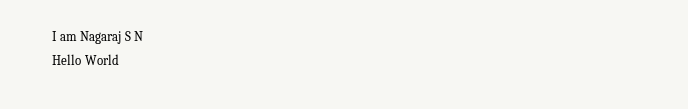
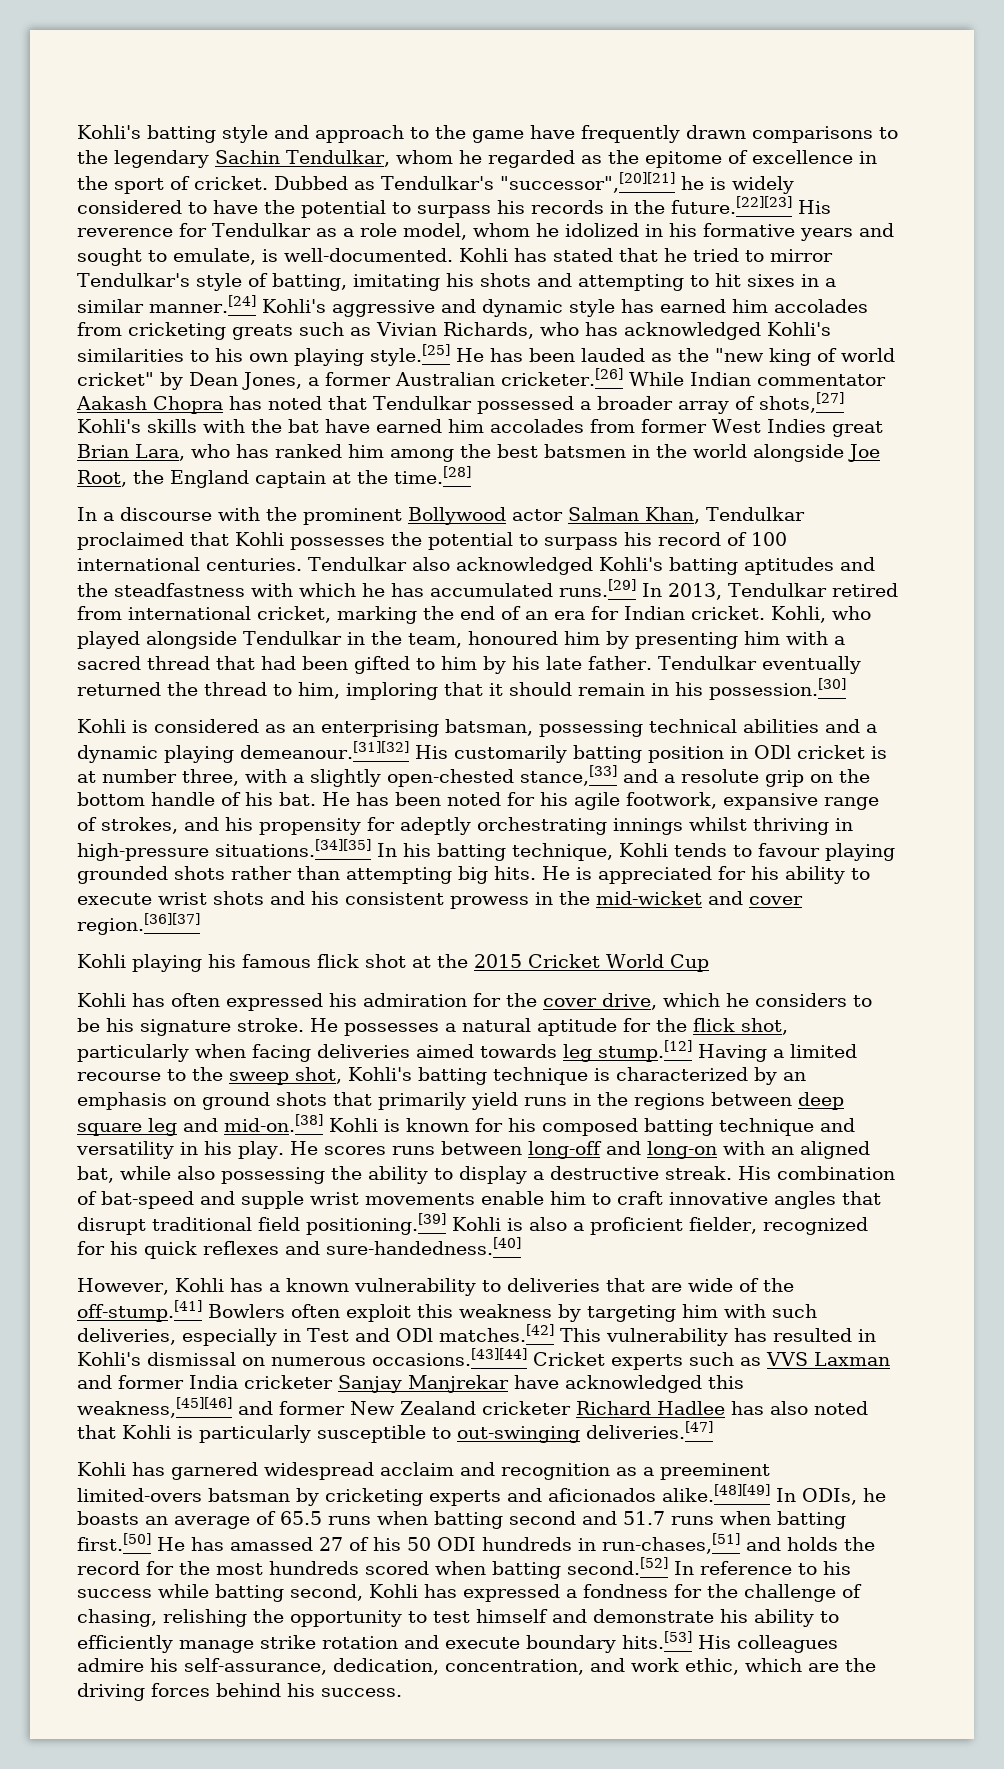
[52,31,144,44] [52,54,119,65] I am Nagaraj S N // Hello World -> [77,125,898,143] [77,150,877,168] [77,172,794,194] [77,196,831,218] [77,223,894,241] [77,248,833,266] [77,273,836,291] [77,295,868,317] [77,322,831,340] [77,344,895,366] [77,368,886,390] [76,392,844,414] [77,419,883,437] [77,444,880,462] [77,466,471,488] [77,507,805,525] [77,532,787,550] [77,557,875,575] [77,579,898,600] [77,606,871,624] [77,631,845,649] [77,656,861,674] [77,678,846,700] [77,719,877,737] [77,741,887,763] [77,765,870,787] [77,792,879,810] [77,817,853,835] [77,839,895,861] [77,866,870,884] [77,891,803,909] [77,913,200,935] [77,954,709,972] [77,993,872,1011] [77,1018,788,1036] [77,1040,857,1062] [77,1067,806,1085] [77,1092,844,1110] [77,1114,855,1136] [76,1141,870,1159] [77,1166,895,1184] [77,1191,881,1209] [77,1213,868,1235] [77,1237,521,1259] [77,1278,794,1296] [77,1300,817,1322] [77,1324,876,1346] [77,1348,890,1370] [77,1375,744,1393] [77,1397,868,1418] [77,1421,713,1443] [77,1462,770,1480] [77,1484,886,1506] [77,1511,846,1529] [77,1533,875,1554] [77,1557,851,1579] [77,1584,862,1602] [77,1609,839,1627] [77,1631,838,1653] [77,1658,876,1675] [77,1683,402,1701] Kohli's batting style and approach to the game have frequently drawn comparisons to the legendary Sachin Tendulkar, whom he regarded as the epitome of excellence in the sport of cricket. Dubbed as Tendulkar's "successor",[20][21] he is widely considered to have the potential to surpass his records in the future.[22][23] His reverence for Tendulkar as a role model, whom he idolized in his formative years and sought to emulate, is well-documented. Kohli has stated that he tried to mirror Tendulkar's style of batting, imitating his shots and attempting to hit sixes in a similar manner.[24] Kohli's aggressive and dynamic style has earned him accolades from cricketing greats such as Vivian Richards, who has acknowledged Kohli's similarities to his own playing style.[25] He has been lauded as the "new king of world cricket" by Dean Jones, a former Australian cricketer.[26] While Indian commentator Aakash Chopra has noted that Tendulkar possessed a broader array of shots,[27] Kohli's skills with the bat have earned him accolades from former West Indies great Brian Lara, who has ranked him among the best batsmen in the world alongside Joe Root, the England captain at the time.[28] // In a discourse with the prominent Bollywood actor Salman Khan, Tendulkar proclaimed that Kohli possesses the potential to surpass his record of 100 international centuries. Tendulkar also acknowledged Kohli's batting aptitudes and the steadfastness with which he has accumulated runs.[29] In 2013, Tendulkar retired from international cricket, marking the end of an era for Indian cricket. Kohli, who played alongside Tendulkar in the team, honoured him by presenting him with a sacred thread that had been gifted to him by his late father. Tendulkar eventually returned the thread to him, imploring that it should remain in his possession.[30] // Kohli is considered as an enterprising batsman, possessing technical abilities and a dynamic playing demeanour.[31][32] His customarily batting position in ODl cricket is at number three, with a slightly open-chested stance,[33] and a resolute grip on the bottom handle of his bat. He has been noted for his agile footwork, expansive range of strokes, and his propensity for adeptly orchestrating innings whilst thriving in high-pressure situations.[34][35] In his batting technique, Kohli tends to favour playing grounded shots rather than attempting big hits. He is appreciated for his ability to execute wrist shots and his consistent prowess in the mid-wicket and cover region.[36][37] // Kohli playing his famous flick shot at the 2015 Cricket World Cup // Kohli has often expressed his admiration for the cover drive, which he considers to be his signature stroke. He possesses a natural aptitude for the flick shot, particularly when facing deliveries aimed towards leg stump.[12] Having a limited recourse to the sweep shot, Kohli's batting technique is characterized by an emphasis on ground shots that primarily yield runs in the regions between deep square leg and mid-on.[38] Kohli is known for his composed batting technique and versatility in his play. He scores runs between long-off and long-on with an aligned bat, while also possessing the ability to display a destructive streak. His combination of bat-speed and supple wrist movements enable him to craft innovative angles that disrupt traditional field positioning.[39] Kohli is also a proficient fielder, recognized for his quick reflexes and sure-handedness.[40] // However, Kohli has a known vulnerability to deliveries that are wide of the off-stump.[41] Bowlers often exploit this weakness by targeting him with such deliveries, especially in Test and ODl matches.[42] This vulnerability has resulted in Kohli's dismissal on numerous occasions.[43][44] Cricket experts such as VVS Laxman and former India cricketer Sanjay Manjrekar have acknowledged this weakness,[45][46] and former New Zealand cricketer Richard Hadlee has also noted that Kohli is particularly susceptible to out-swinging deliveries.[47] // Kohli has garnered widespread acclaim and recognition as a preeminent limited-overs batsman by cricketing experts and aficionados alike.[48][49] In ODIs, he boasts an average of 65.5 runs when batting second and 51.7 runs when batting first.[50] He has amassed 27 of his 50 ODI hundreds in run-chases,[51] and holds the record for the most hundreds scored when batting second.[52] In reference to his success while batting second, Kohli has expressed a fondness for the challenge of chasing, relishing the opportunity to test himself and demonstrate his ability to efficiently manage strike rotation and execute boundary hits.[53] His colleagues admire his self-assurance, dedication, concentration, and work ethic, which are the driving forces behind his success.

